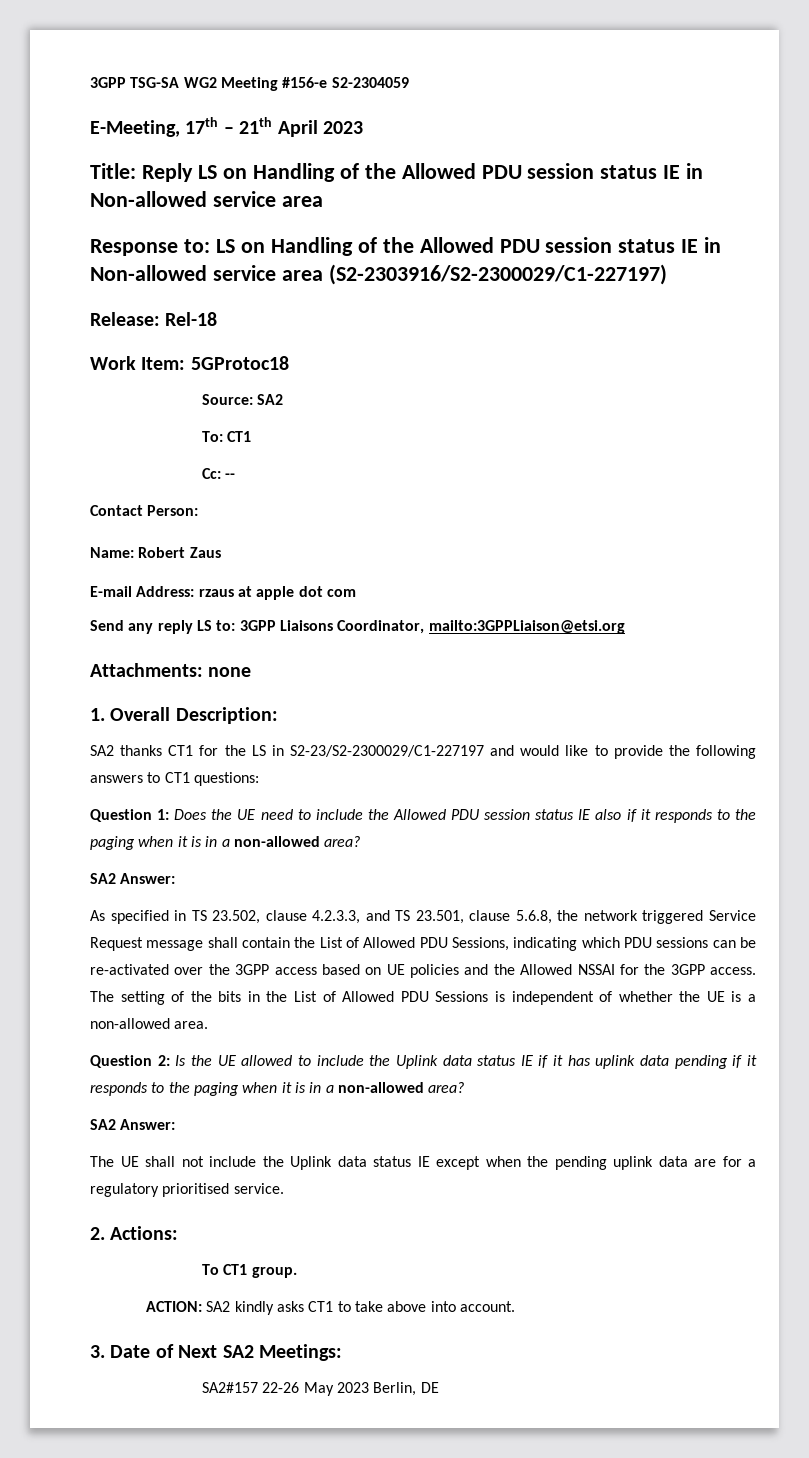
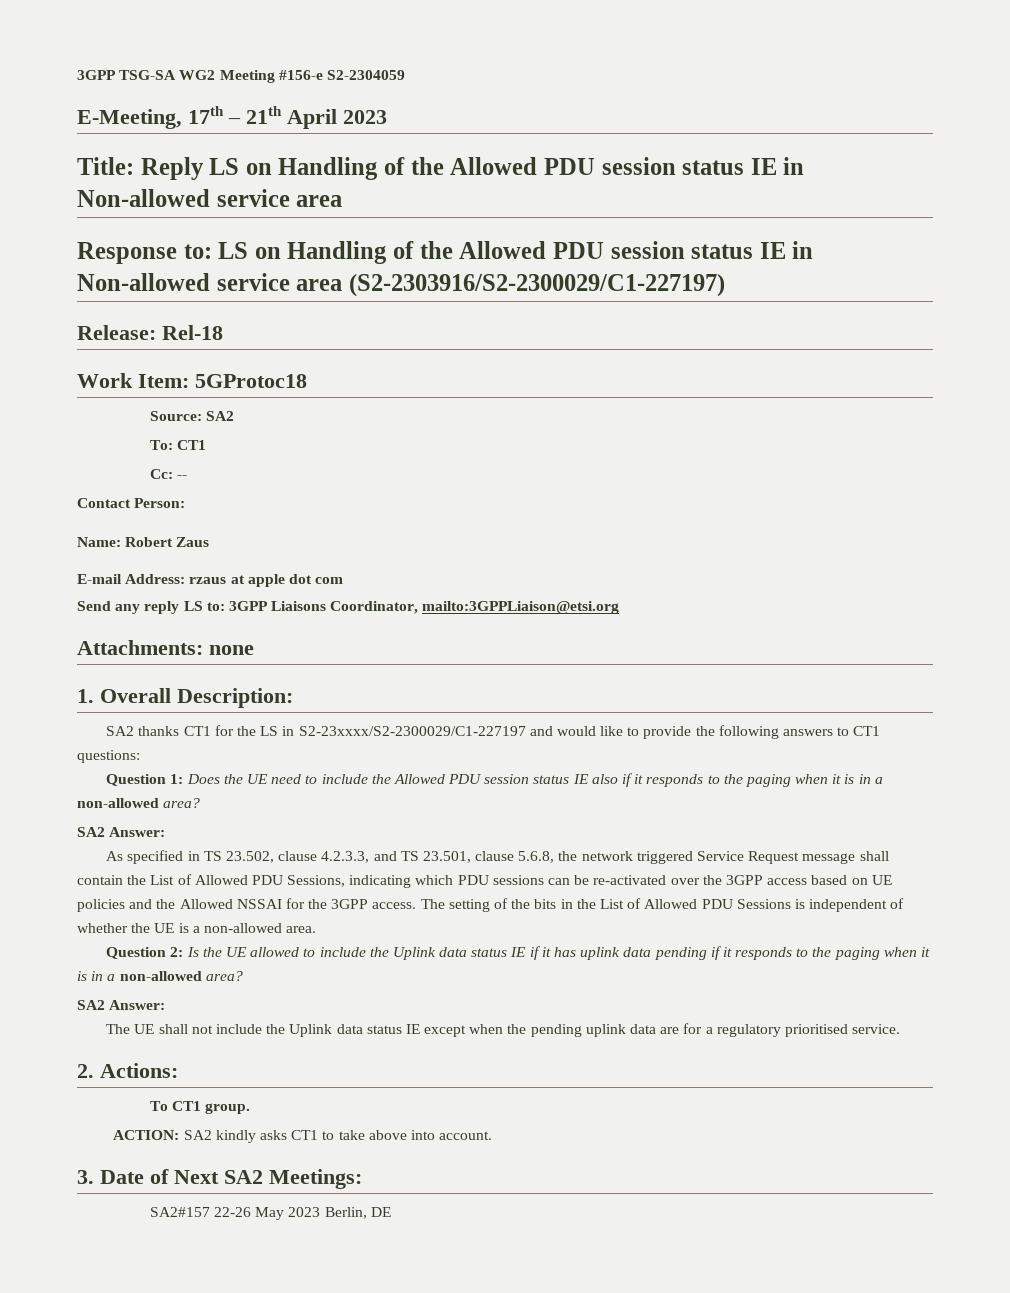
[290,745,484,757] S2-23/S2-2300029/C1-227197 -> [298,726,526,736] S2-23xxxx/S2-2300029/C1-227197

